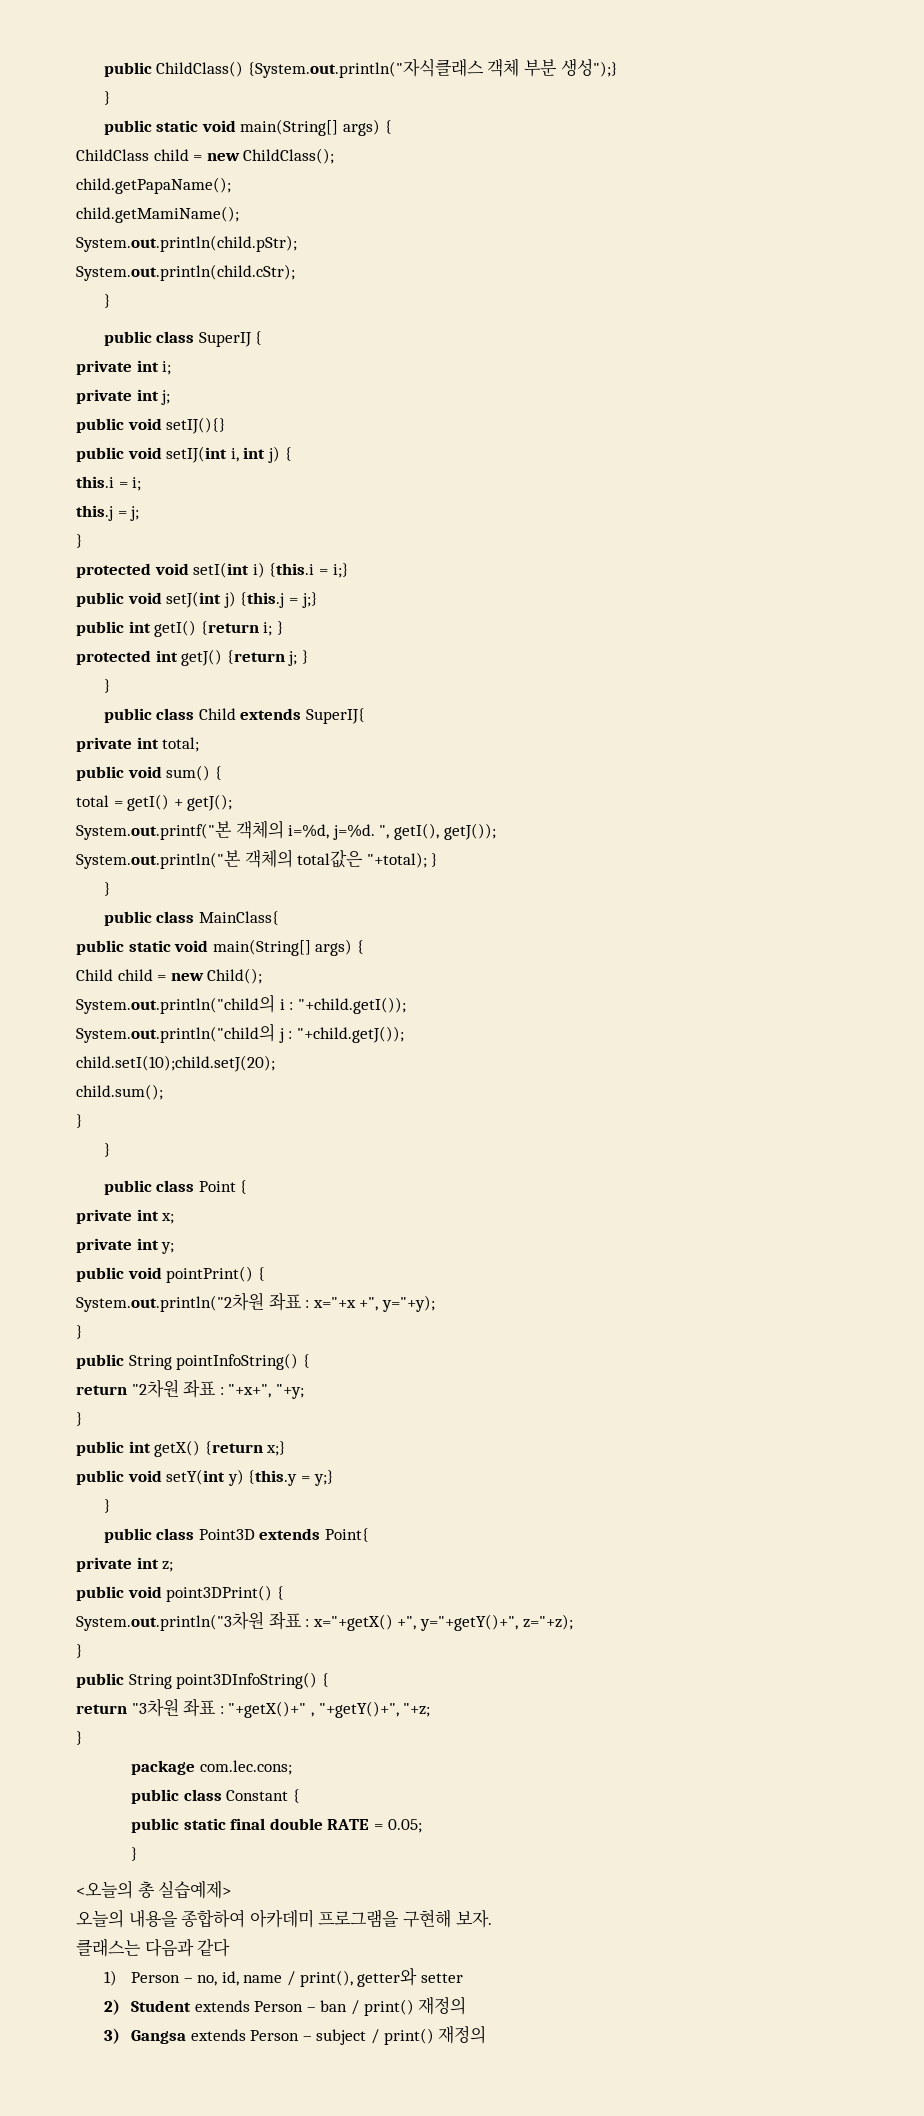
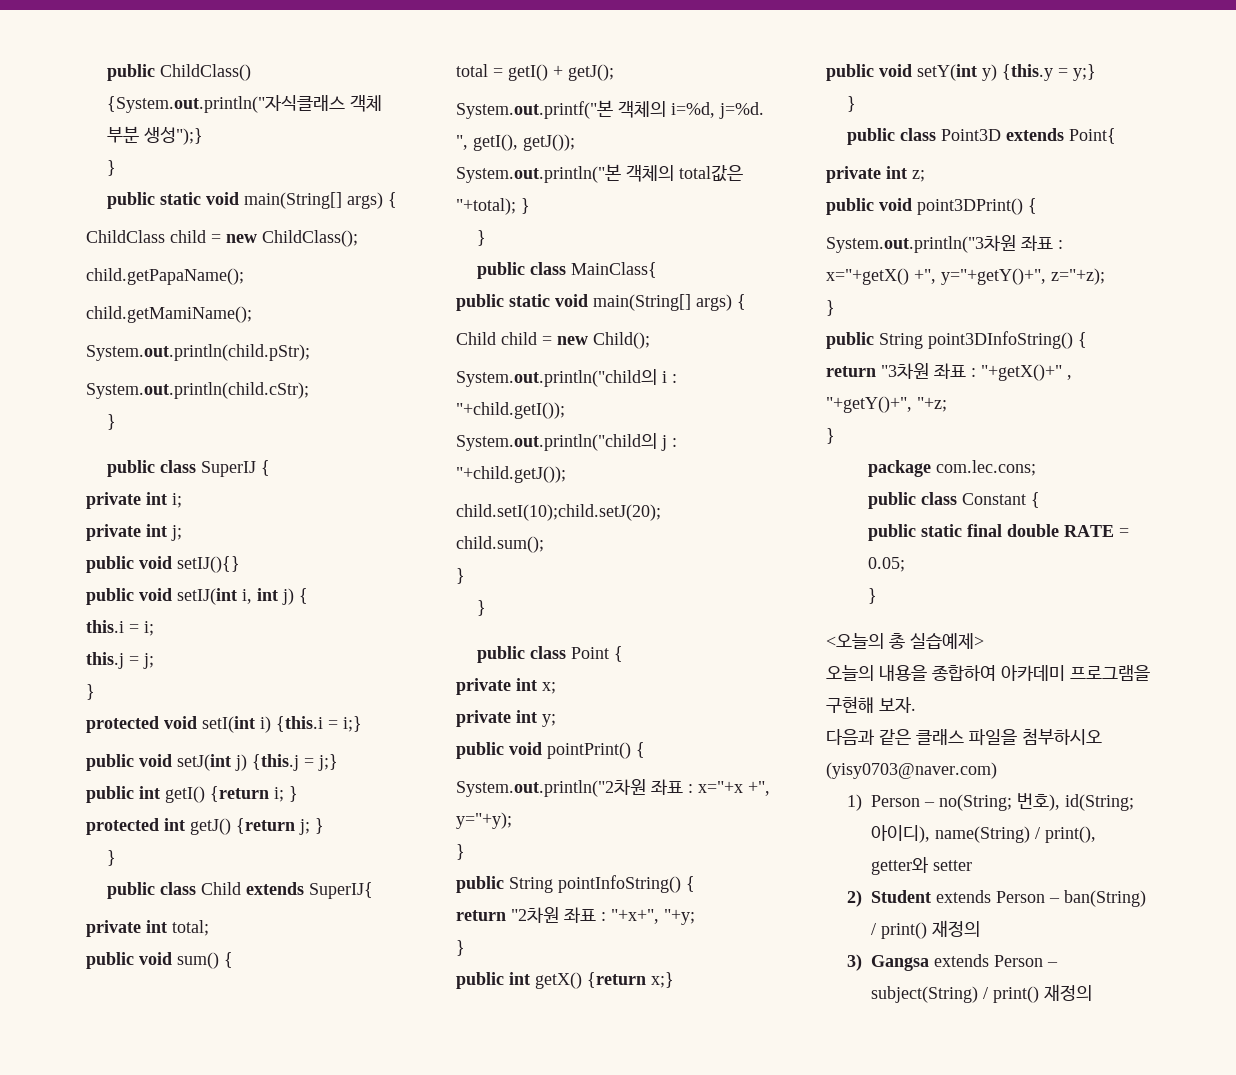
[76,1938,231,1957] [103,1970,283,1986] 클래스는 다음과 같다 // 1) Person – no, id, name -> [826,728,1102,746] [826,762,997,779] [846,793,1134,811] [870,825,1030,843] 다음과 같은 클래스 파일을 첨부하시오 (yisy0703@naver.com) // 1) Person – no(String; 번호), id(String; 아이디), name(String)
[320,2000,348,2012] ban -> [1063,890,1146,907] ban(String)
[316,2029,367,2045] subject -> [870,986,978,1003] subject(String)

